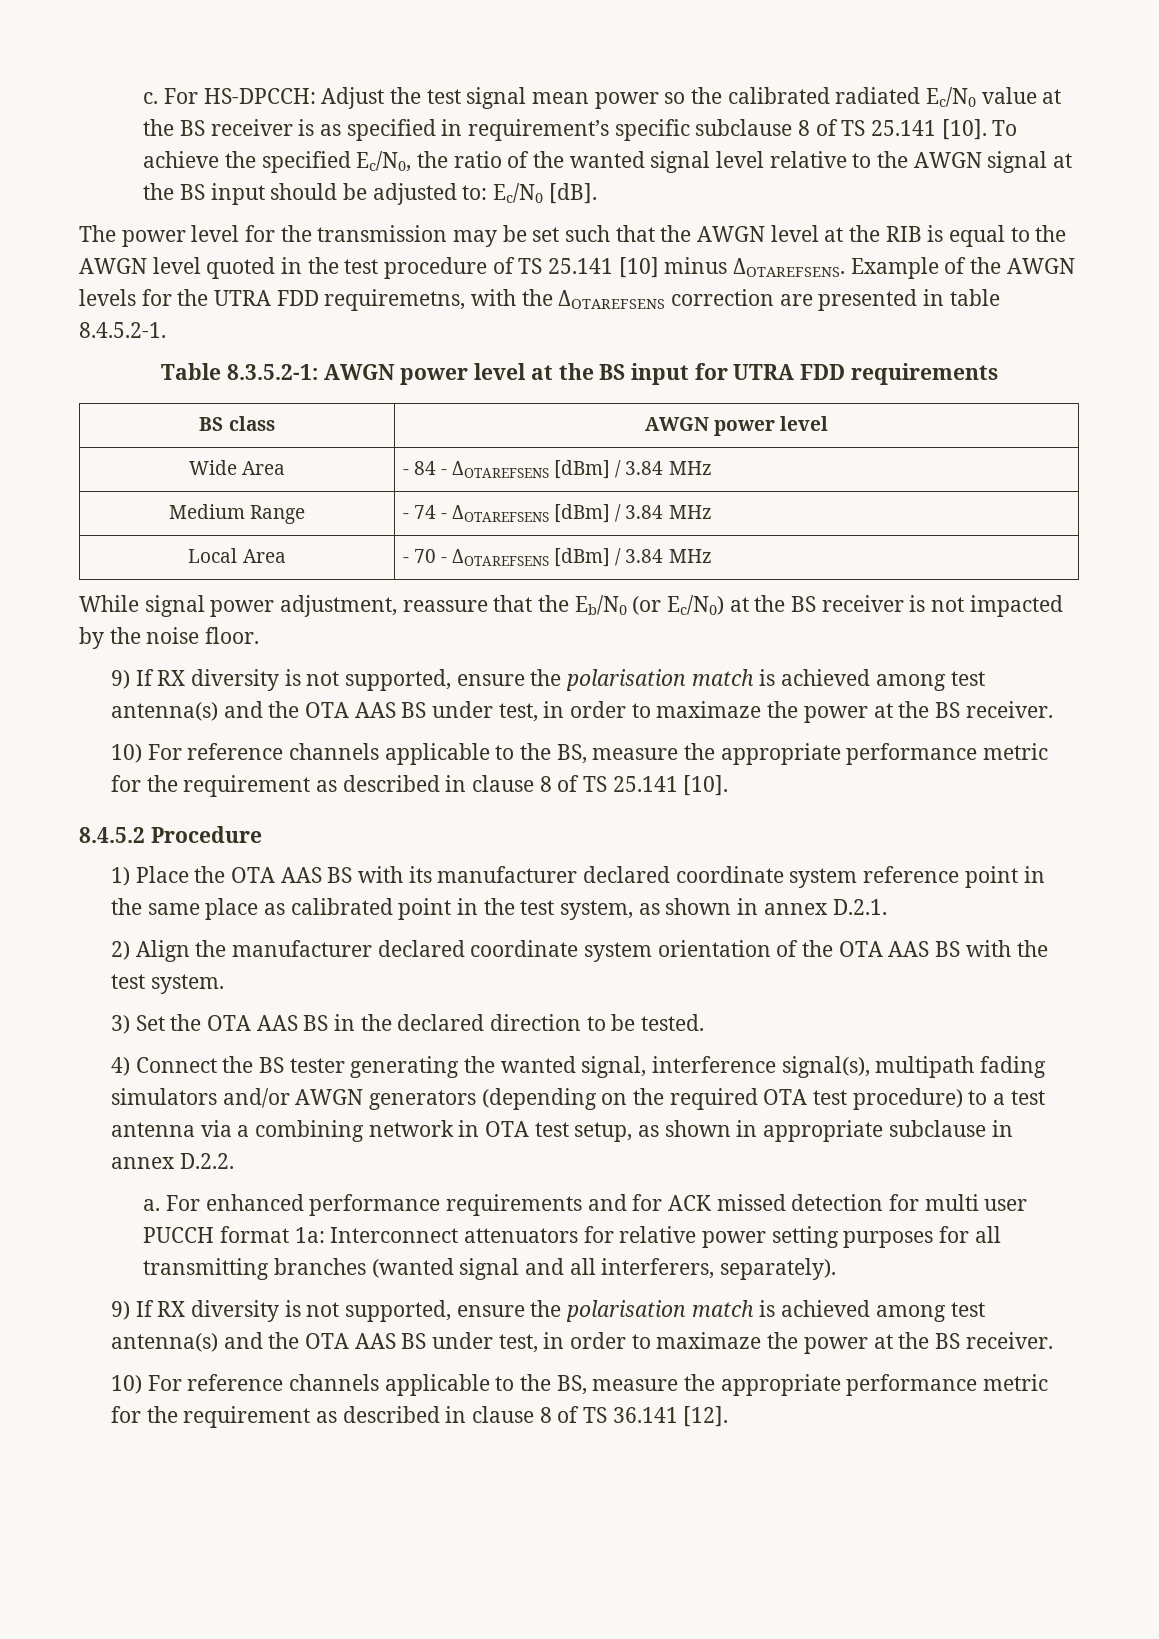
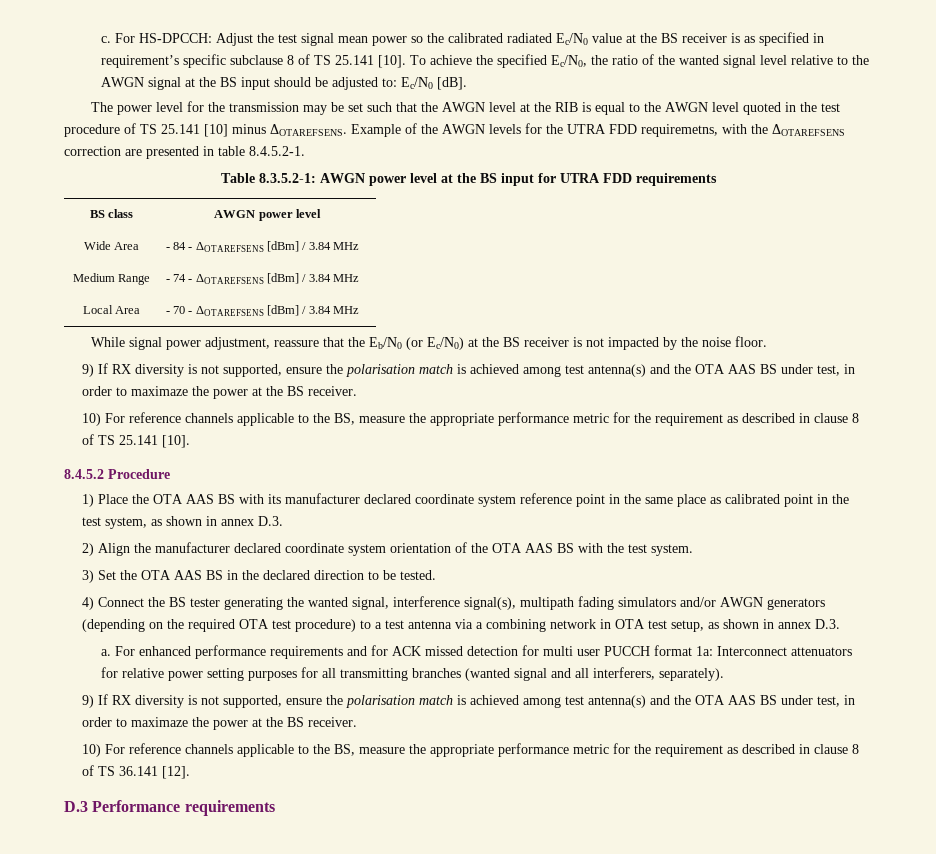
[832,899,887,915] D.2.1. -> [258,516,284,526] D.3.
[763,1120,1013,1142] [111,1153,234,1169] appropriate subclause in annex D.2.2. -> [778,619,841,629] annex D.3.
(729, 1416) none -> [64,800,275,816] // D.3 Performance requirements

